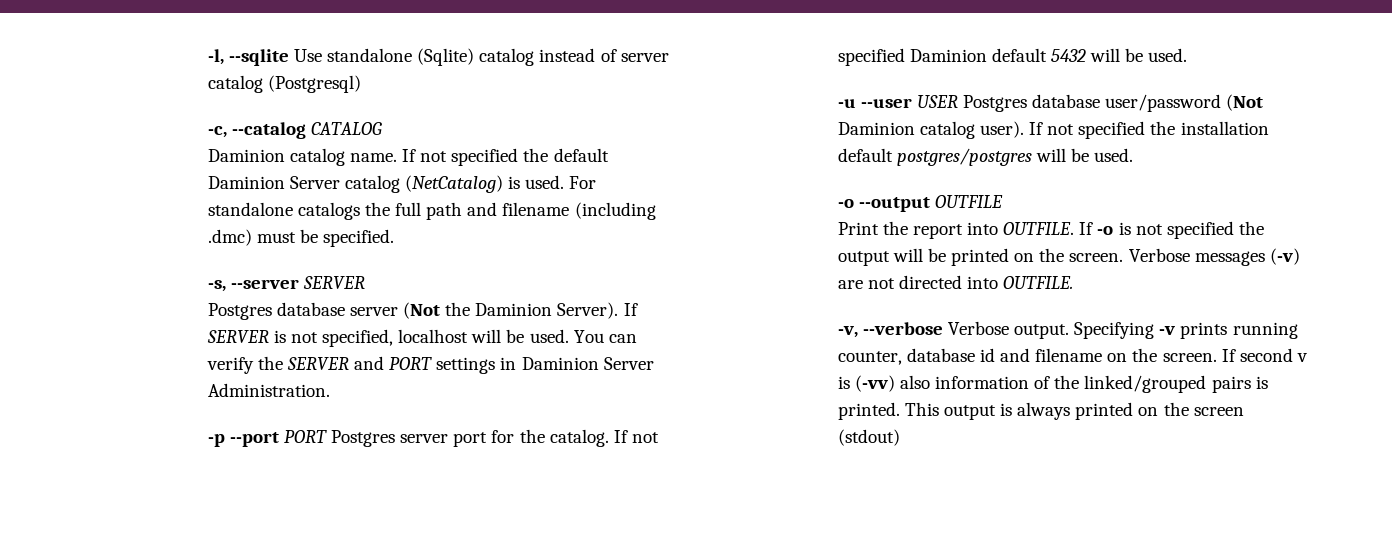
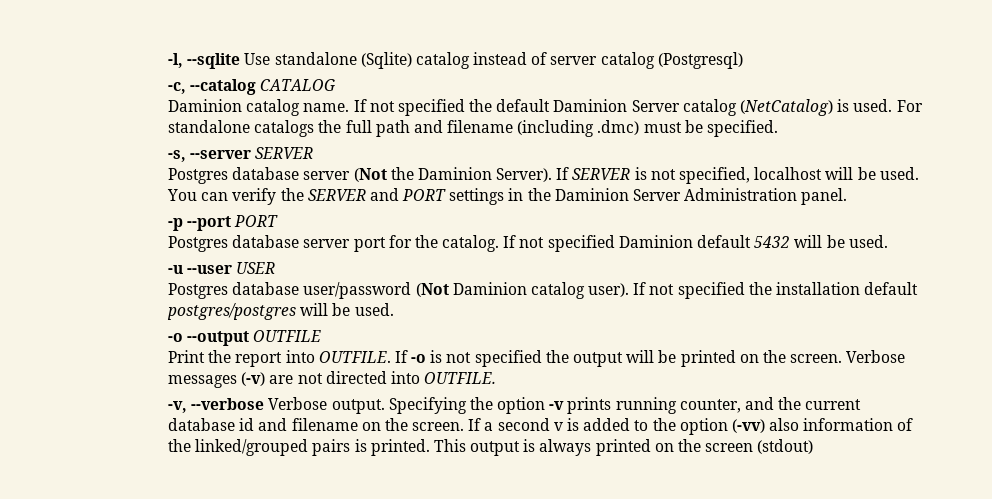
[521,357,654,370] [207,383,330,397] Daminion Server Administration. -> [527,188,848,205] the Daminion Server Administration panel.
[331,430,396,447] Postgres -> [167,235,300,252] // Postgres database
(958, 101) none -> (276, 268) //
(1155, 330) none -> [469,397,546,414] the option
(902, 358) none -> [745,397,862,410] and the current
(1236, 355) none -> [484,422,494,431] a
(850, 382) none -> [583,418,728,435] added to the option

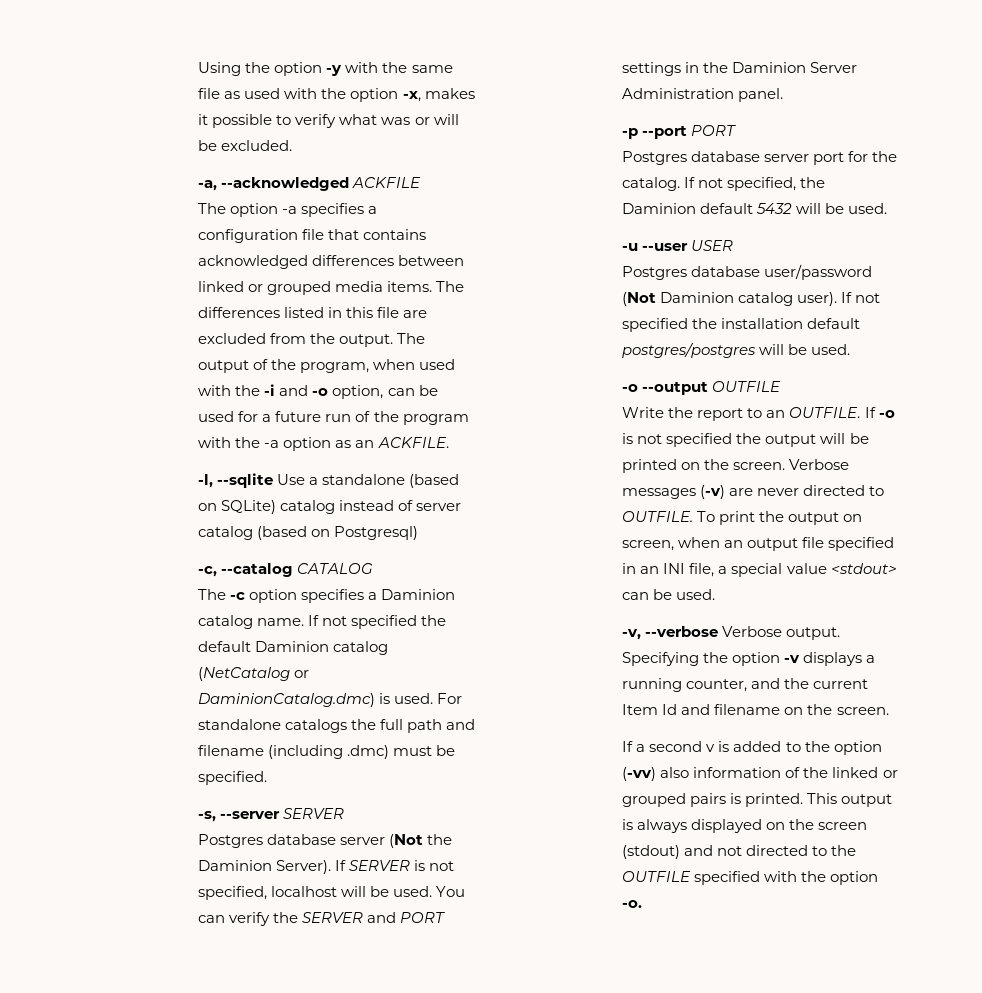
[167,52,412,69] -l, --sqlite Use standalone (Sqlite) -> [198,62,453,76] [198,88,475,102] [198,114,459,128] [198,140,293,151] [198,177,422,191] [198,203,378,217] [198,229,427,243] [198,255,465,269] [198,281,465,295] [198,307,428,318] [198,333,426,347] [198,359,456,373] [198,384,438,399] [198,411,469,425] [198,437,449,451] [198,473,460,488] [198,500,277,514] Using the option -y with the same file as used with the option -x, makes it possible to verify what was or will be excluded. // -a, --acknowledged ACKFILE // The option -a specifies a configuration file that contains acknowledged differences between linked or grouped media items. The differences listed in this file are excluded from the output. The output of the program, when used with the -i and -o option, can be used for a future run of the program with the -a option as an ACKFILE. // -l, --sqlite Use a standalone (based on SQLite)
[657,52,743,69] (Postgresql) -> [257,526,419,540] (based on Postgresql)
(336, 85) none -> [198,589,378,603] The -c option specifies a
[631,99,834,116] Server catalog (NetCatalog) -> [333,641,389,655] [198,667,310,681] [198,693,376,707] catalog (NetCatalog or DaminionCatalog.dmc)
[547,235,615,252] specified -> [727,177,826,191] specified, the
[167,350,205,363] Print -> [622,407,665,418] Write
[285,350,315,363] into -> [747,408,786,418] to an
[297,371,497,384] not directed into OUTFILE. -> [757,485,885,496] [622,511,863,525] [622,537,895,551] [622,563,897,577] [622,589,716,600] never directed to OUTFILE. To print the output on screen, when an output file specified in an INI file, a special value <stdout> can be used.
[567,397,612,414] prints -> [803,652,876,666] displays a
[167,418,255,431] database id -> [622,704,678,715] Item Id
(465, 426) none -> (889, 711) //
[195,439,309,456] linked/grouped -> [832,767,898,778] [622,793,687,807] linked or grouped
[595,439,651,456] printed -> [691,819,763,833] displayed
(814, 446) none -> [684,845,857,856] [622,871,879,885] [622,900,643,908] and not directed to the OUTFILE specified with the option -o.

